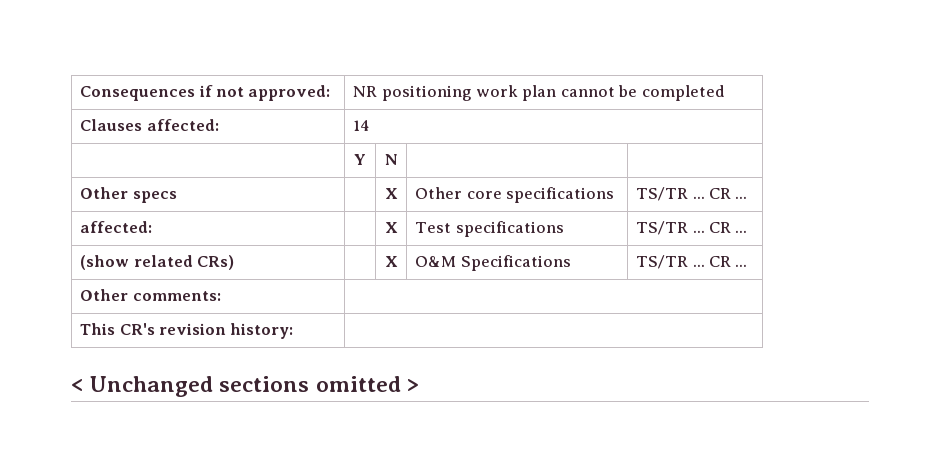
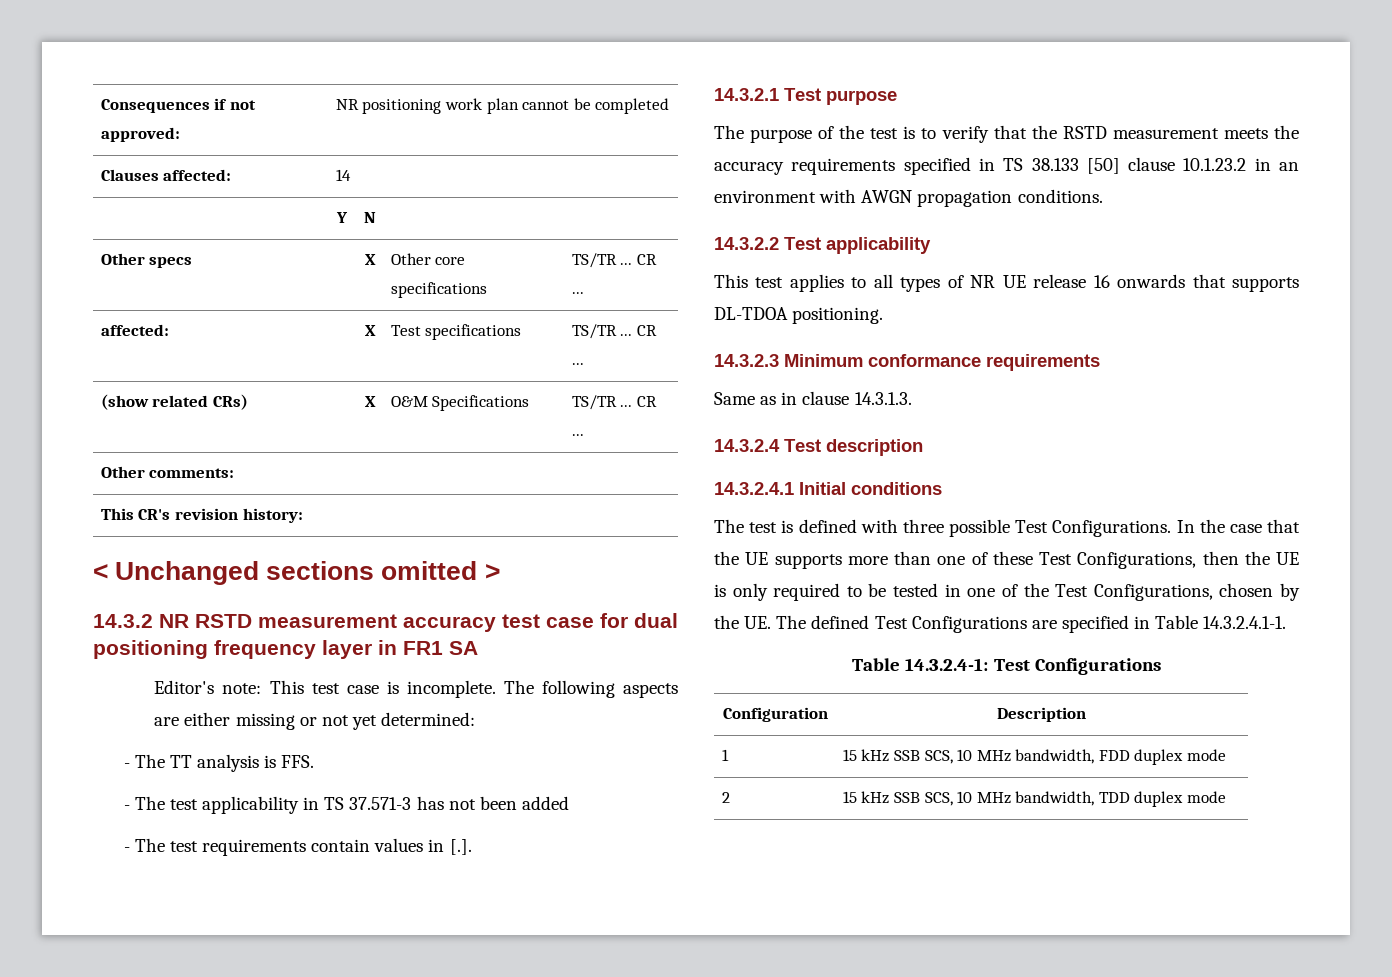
(419, 385) none -> [93,613,678,632] [93,640,478,659] [154,680,678,698] [154,712,476,730] [123,754,315,772] [123,796,569,814] [123,838,472,856] [714,88,897,105] [714,125,1299,143] [714,157,1299,175] [714,189,1103,207] [714,237,931,254] [714,274,1299,292] [714,307,884,324] [714,354,1100,371] [714,391,912,405] [714,439,923,456] [714,482,942,495] [714,519,1300,537] [714,551,1299,569] [714,583,1300,601] [714,615,1287,633] [852,658,1161,675] [722,707,828,722] [997,707,1086,722] [721,749,729,761] [842,749,1227,765] [721,792,730,803] [842,791,1227,807] // 14.3.2 NR RSTD measurement accuracy test case for dual positioning frequency layer in FR1 SA // Editor's note: This test case is incomplete. The following aspects are either missing or not yet determined: // - The TT analysis is FFS. // - The test applicability in TS 37.571-3 has not been added // - The test requirements contain values in [.]. // 14.3.2.1 Test purpose // The purpose of the test is to verify that the RSTD measurement meets the accuracy requirements specified in TS 38.133 [50] clause 10.1.23.2 in an environment with AWGN propagation conditions. // 14.3.2.2 Test applicability // This test applies to all types of NR UE release 16 onwards that supports DL-TDOA positioning. // 14.3.2.3 Minimum conformance requirements // Same as in clause 14.3.1.3. // 14.3.2.4 Test description // 14.3.2.4.1 Initial conditions // The test is defined with three possible Test Configurations. In the case that the UE supports more than one of these Test Configurations, then the UE is only required to be tested in one of the Test Configurations, chosen by the UE. The defined Test Configurations are specified in Table 14.3.2.4.1-1. // Table 14.3.2.4-1: Test Configurations // Configuration | Description // 1 | 15 kHz SSB SCS, 10 MHz bandwidth, FDD duplex mode // 2 | 15 kHz SSB SCS, 10 MHz bandwidth, TDD duplex mode

